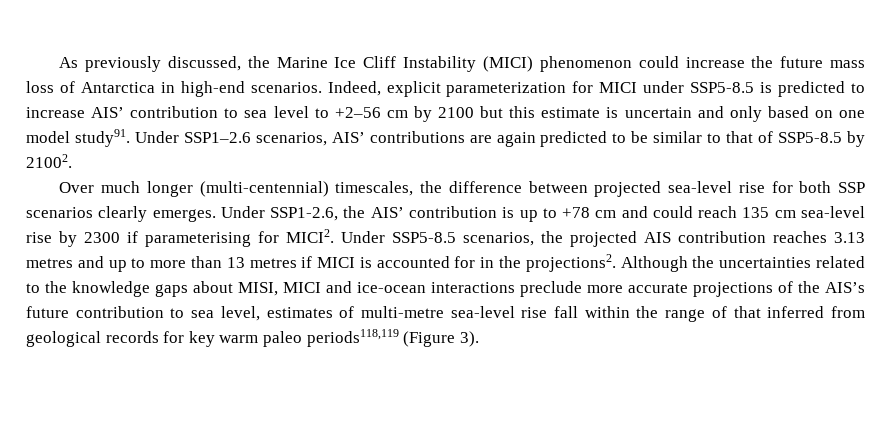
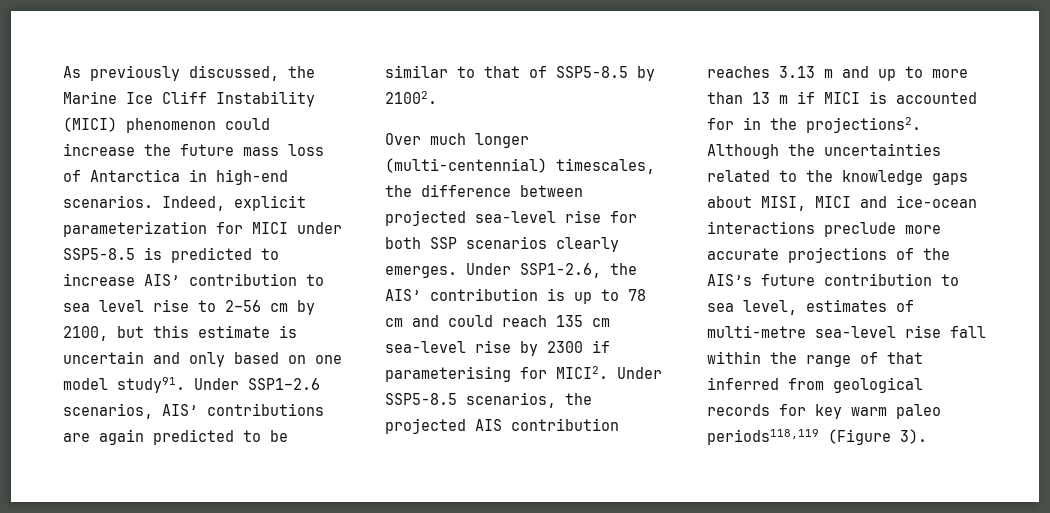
[314,107,381,118] to +2–56 -> [153,299,261,312] rise to 2–56
[438,107,475,118] 2100 -> [63,326,108,341] 2100,
[562,207,591,218] +78 -> [628,289,646,301] 78
[26,258,73,268] metres -> [824,69,833,78] m
[249,258,297,268] metres -> [779,95,788,104] m

